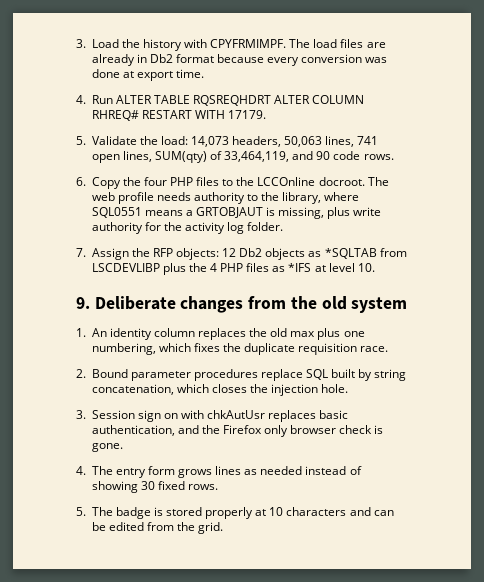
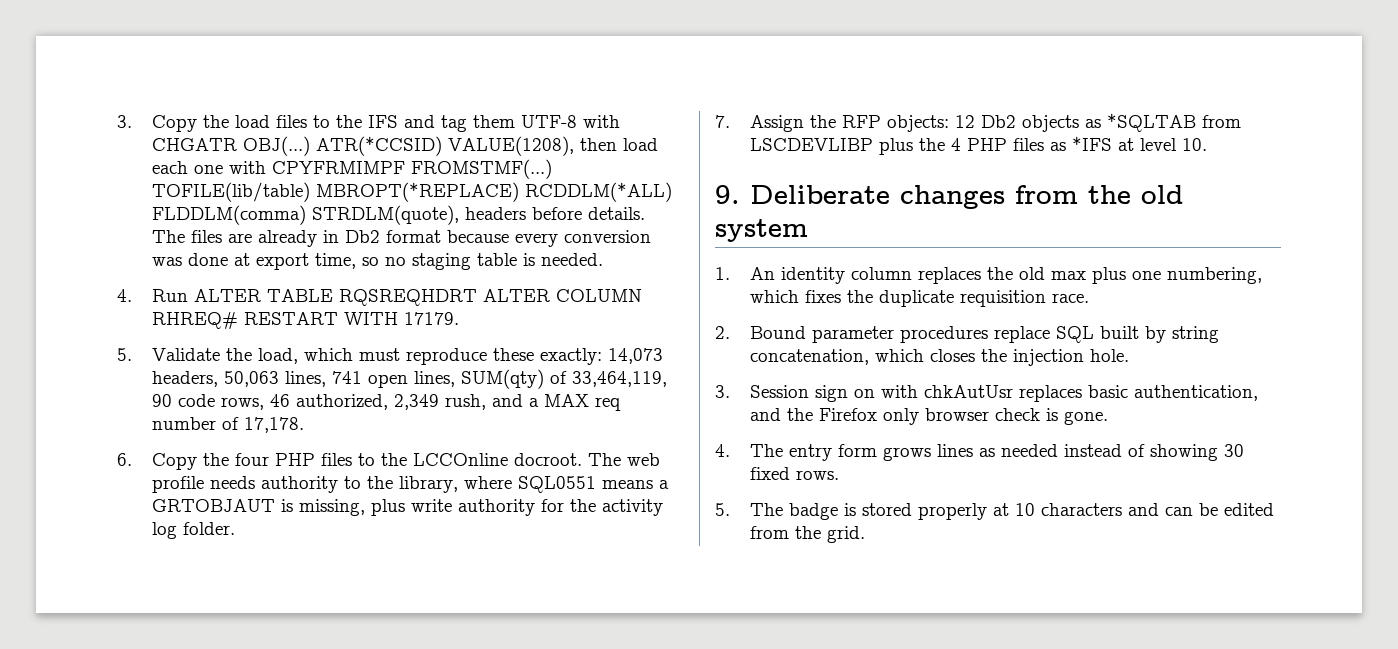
[76,39,338,51] 3. Load the history with CPYFRMIMPF. The load -> [117,115,620,132] [151,136,658,156] [151,159,552,179] [151,182,672,202] [151,205,645,225] [151,230,185,243] 3. Copy the load files to the IFS and tag them UTF-8 with CHGATR OBJ(...) ATR(*CCSID) VALUE(1208), then load each one with CPYFRMIMPF FROMSTMF(...) TOFILE(lib/table) MBROPT(*REPLACE) RCDDLM(*ALL) FLDDLM(comma) STRDLM(quote), headers before details. The
[176,69,205,78] time. -> [314,253,603,270] time, so no staging table is needed.
[160,136,188,145] load: -> [257,348,602,365] load, which must reproduce these exactly:
[292,151,314,160] and -> (667, 379) none
[363,154,394,160] rows. -> [220,394,621,411] [151,417,304,433] rows, 46 authorized, 2,349 rush, and a MAX req number of 17,178.

